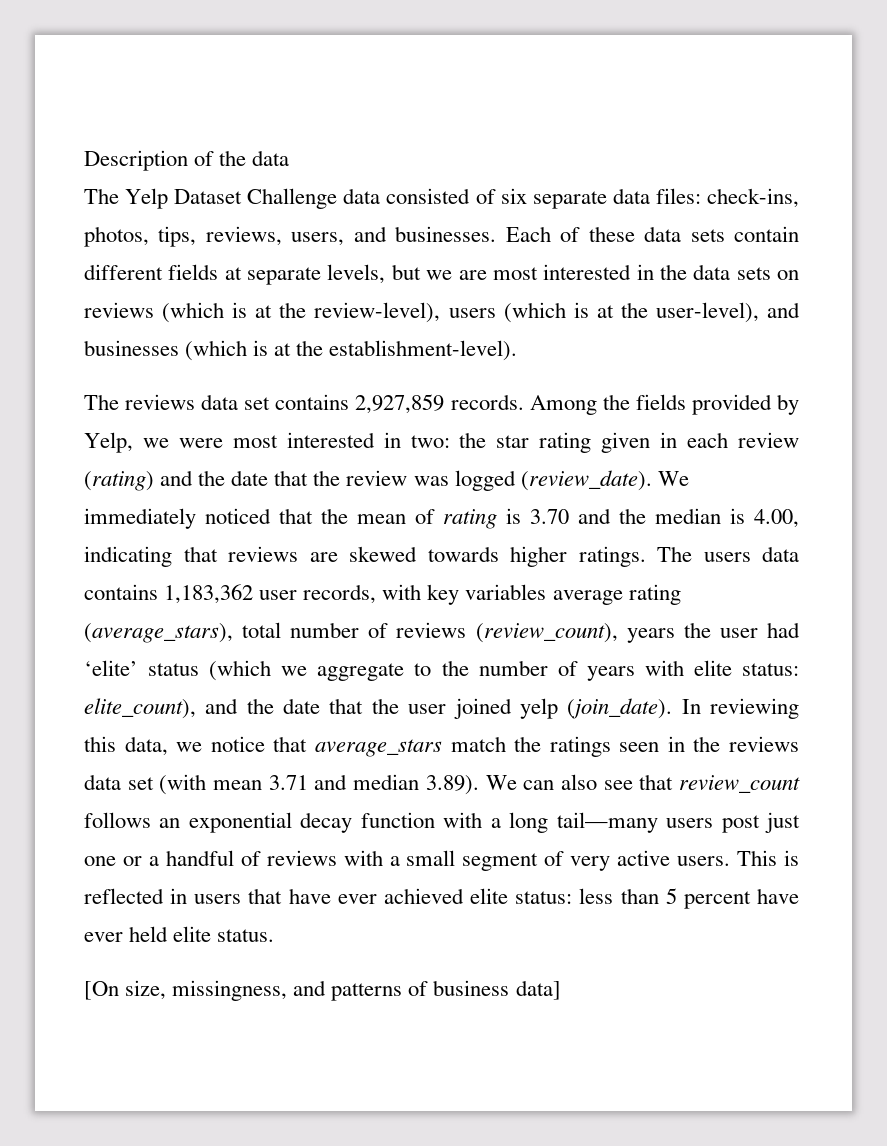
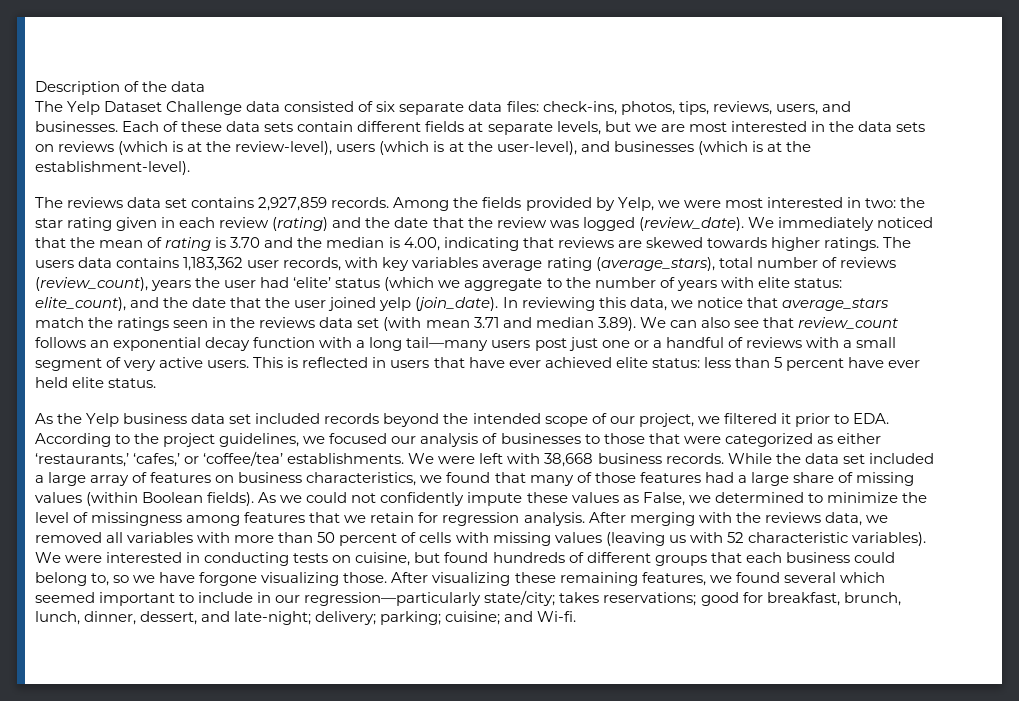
[84,980,561,1001] [On size, missingness, and patterns of business data] -> [35,413,889,427] [35,433,881,447] [35,451,934,467] [35,472,914,486] [35,492,927,506] [35,512,888,526] [35,532,926,546] [35,552,895,566] [35,572,885,586] [35,590,901,606] [35,611,577,625] As the Yelp business data set included records beyond the intended scope of our project, we filtered it prior to EDA. According to the project guidelines, we focused our analysis of businesses to those that were categorized as either ‘restaurants,’ ‘cafes,’ or ‘coffee/tea’ establishments. We were left with 38,668 business records. While the data set included a large array of features on business characteristics, we found that many of those features had a large share of missing values (within Boolean fields). As we could not confidently impute these values as False, we determined to minimize the level of missingness among features that we retain for regression analysis. After merging with the reviews data, we removed all variables with more than 50 percent of cells with missing values (leaving us with 52 characteristic variables). We were interested in conducting tests on cuisine, but found hundreds of different groups that each business could belong to, so we have forgone visualizing those. After visualizing these remaining features, we found several which seemed important to include in our regression—particularly state/city; takes reservations; good for breakfast, brunch, lunch, dinner, dessert, and late-night; delivery; parking; cuisine; and Wi-fi.

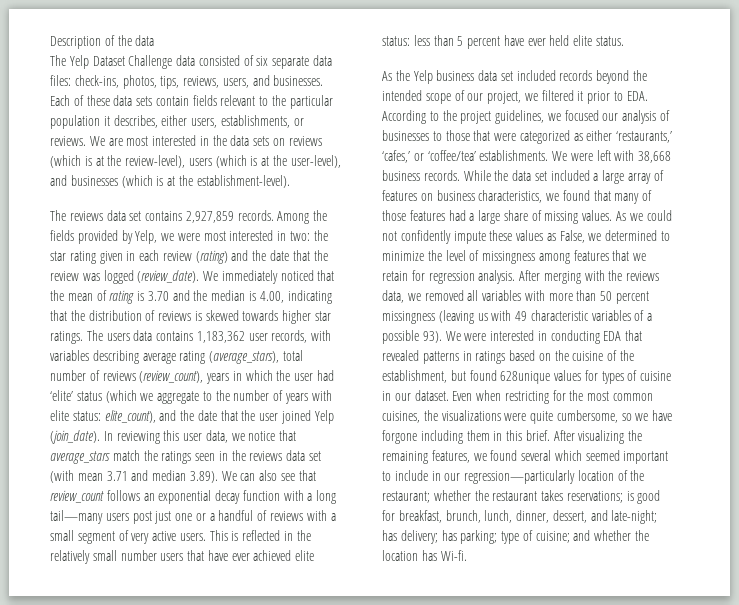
[357,121,657,135] different fields at separate levels, but we -> [192,95,333,109] [50,115,304,129] [50,136,105,146] fields relevant to the particular population it describes, either users, establishments, or reviews. We
[557,237,642,248] reviews are -> [70,310,202,321] the distribution of reviews is
(820, 244) none -> [315,311,332,321] star
[382,257,479,271] key variables -> [50,350,139,364] variables describing
(192, 285) none -> [232,370,273,381] in which
[379,297,412,311] yelp -> [314,410,334,424] Yelp
(626, 302) none -> [183,433,203,441] user
(387, 362) none -> [296,530,311,541] [50,550,157,564] the relatively small number
[35,492,255,506] values (within Boolean fields). -> [582,210,613,221] values.
[401,532,926,546] of cells with missing values (leaving us with 52 characteristic variables). -> [382,310,653,324] [382,330,442,344] missingness (leaving us with 49 characteristic variables of a possible 93).
[293,552,895,566] [35,572,388,586] tests on cuisine, but found hundreds of different groups that each business could belong to, so we have forgone visualizing those. -> [603,330,643,341] [382,350,635,364] [382,370,672,384] [382,390,654,404] [382,410,673,424] [382,430,550,444] EDA that revealed patterns in ratings based on the cuisine of the establishment, but found 628unique values for types of cuisine in our dataset. Even when restricting for the most common cuisines, the visualizations were quite cumbersome, so we have forgone including them in this brief.
[514,572,556,583] these -> [628,430,643,441] the
[484,590,556,606] state/city; -> [577,470,645,481] [382,490,538,503] location of the restaurant; whether the restaurant
(697, 599) none -> [626,491,634,501] is
[315,611,534,625] delivery; parking; cuisine; and -> [382,530,650,544] [382,550,437,561] has delivery; has parking; type of cuisine; and whether the location has

